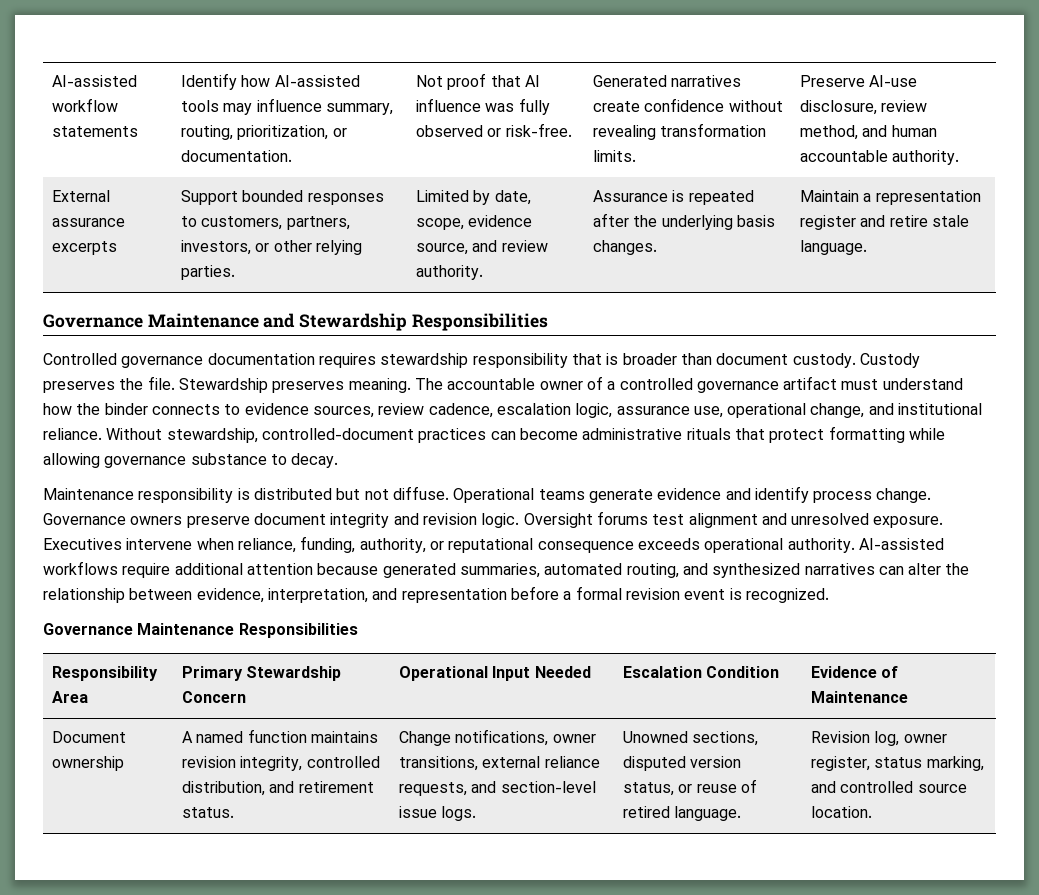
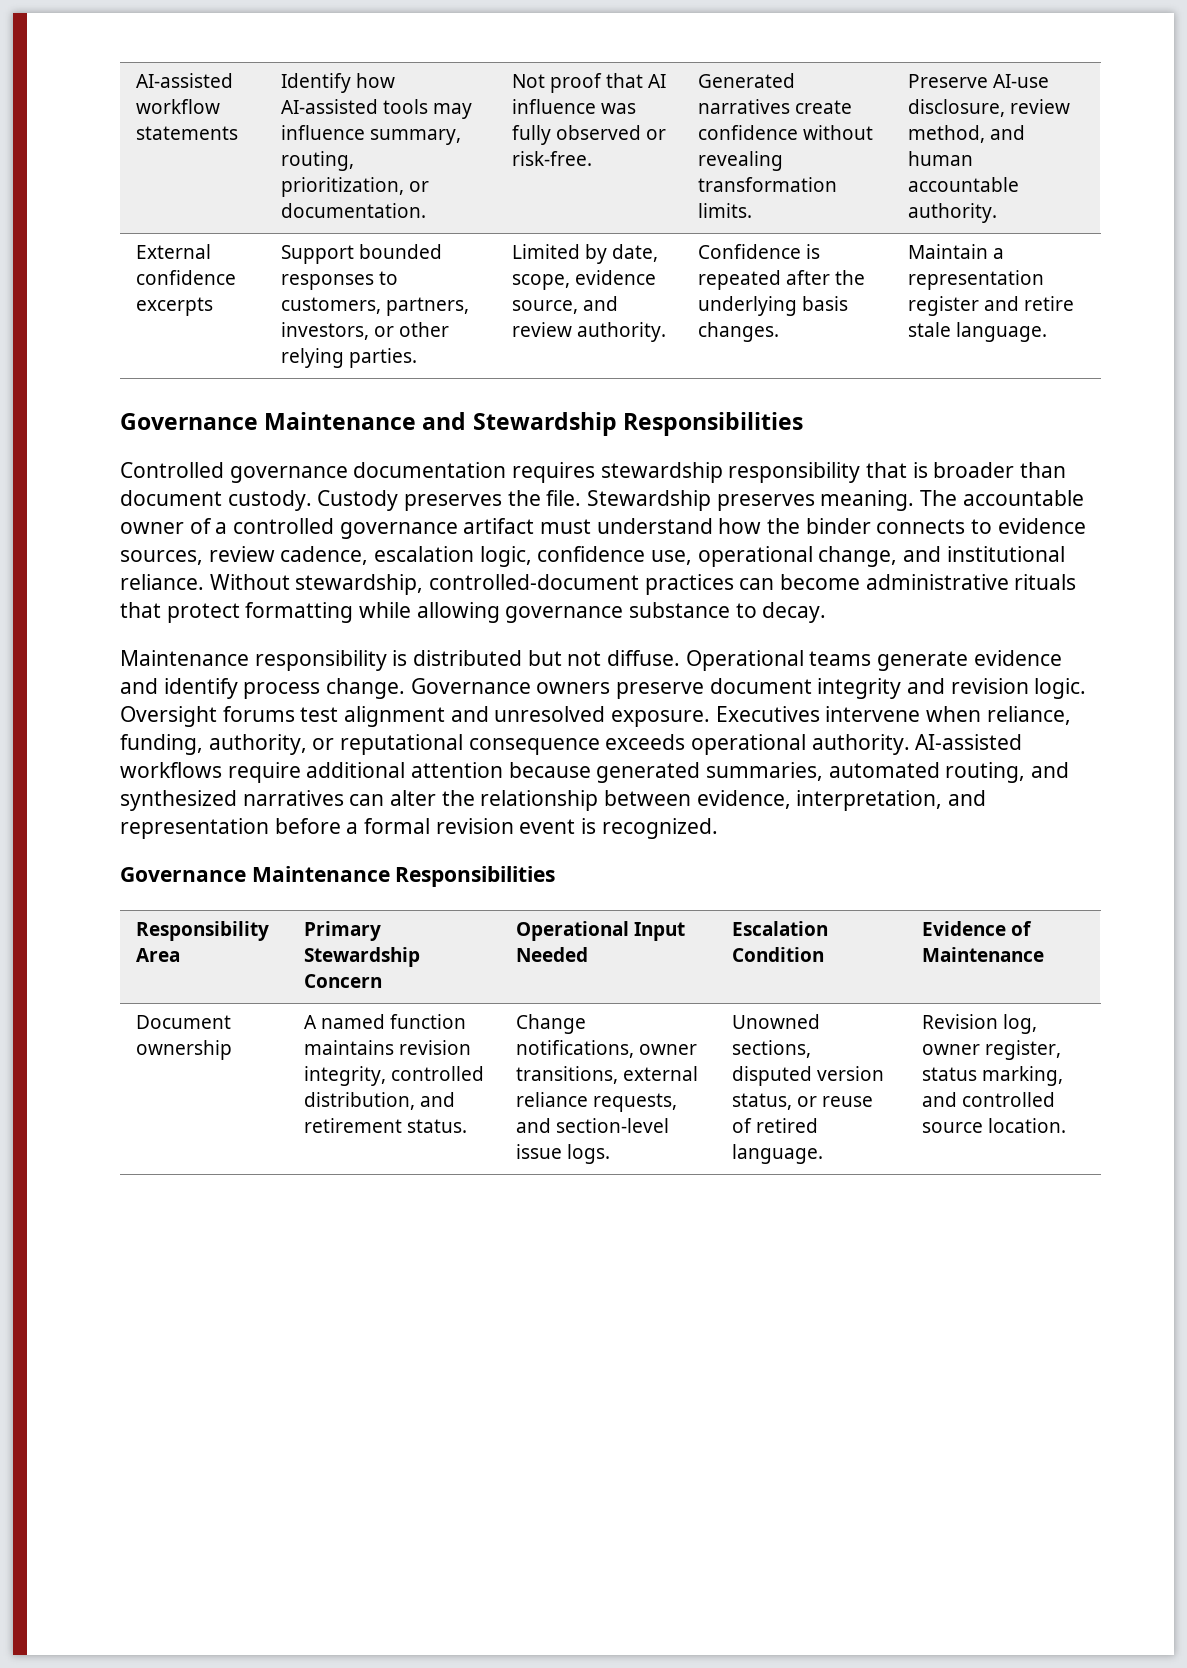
[52,218,126,227] assurance -> [135,270,236,285] confidence
[593,190,669,202] Assurance -> [697,244,801,259] Confidence
[616,406,690,415] assurance -> [537,546,646,562] confidence

